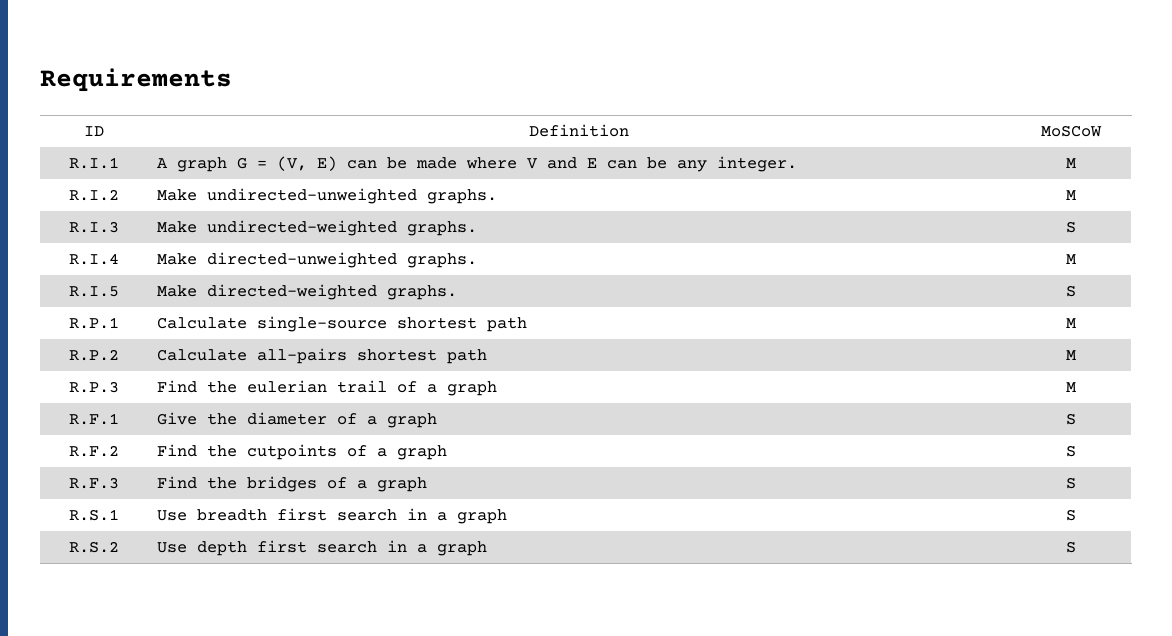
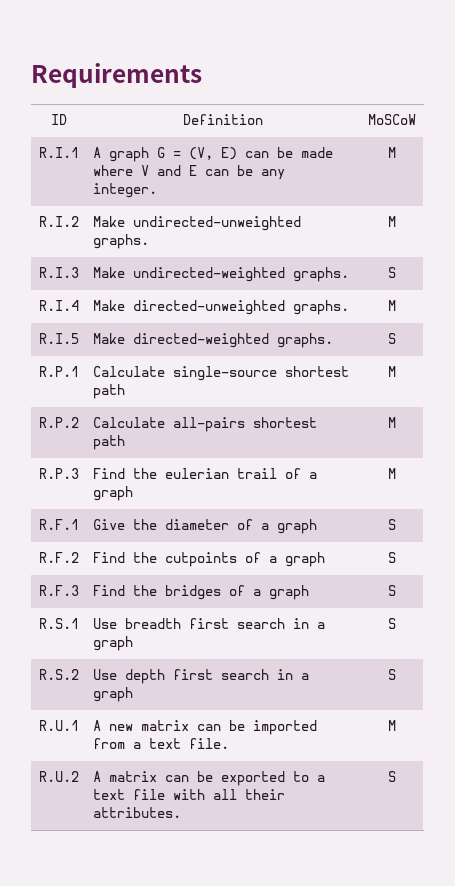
(1076, 547) none -> [39,720,79,731] [93,720,318,735] [93,738,230,749] [387,720,396,731] [39,771,79,782] [93,771,326,786] [93,789,286,800] [93,807,182,818] [387,771,396,782] // R.U.1 | A new matrix can be imported from a text file. | M // R.U.2 | A matrix can be exported to a text file with all their attributes. | S

